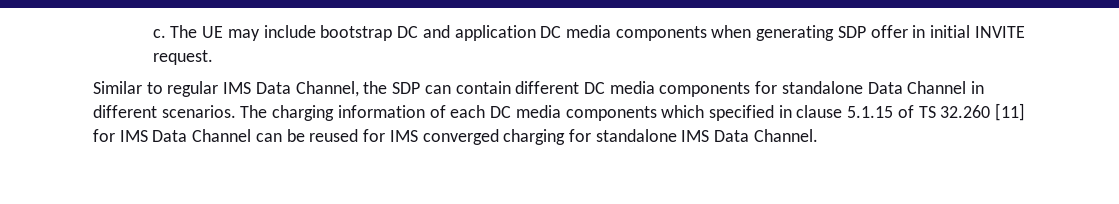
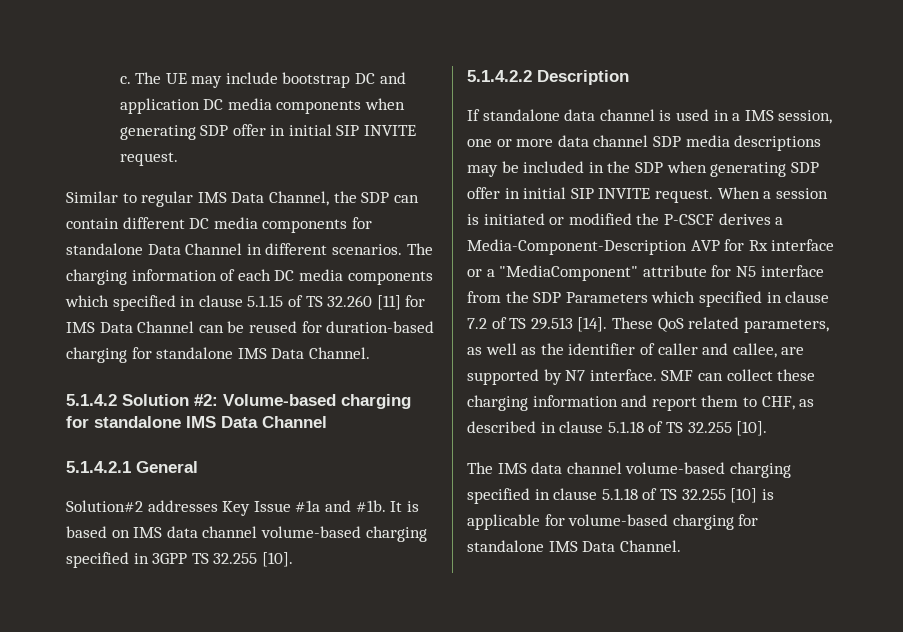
(971, 31) none -> [336,125,360,136] SIP
[389,129,818,145] IMS converged charging for standalone IMS Data Channel. -> [326,321,435,333] [66,347,370,363] [66,394,411,409] [66,416,327,428] [66,461,198,473] [66,500,419,516] [66,526,427,542] [66,552,293,568] [467,70,629,85] [467,109,833,124] [467,135,822,151] [467,161,819,177] [467,187,828,203] [467,213,784,225] [467,239,835,255] [467,265,824,281] [467,291,830,307] [467,317,829,333] [467,343,805,358] [467,369,816,385] [467,395,815,411] [467,421,768,436] [467,462,791,478] [467,488,774,504] [467,514,759,530] [467,540,681,552] duration-based charging for standalone IMS Data Channel. // 5.1.4.2 Solution #2: Volume-based charging for standalone IMS Data Channel // 5.1.4.2.1 General // Solution#2 addresses Key Issue #1a and #1b. It is based on IMS data channel volume-based charging specified in 3GPP TS 32.255 [10]. // 5.1.4.2.2 Description // If standalone data channel is used in a IMS session, one or more data channel SDP media descriptions may be included in the SDP when generating SDP offer in initial SIP INVITE request. When a session is initiated or modified the P-CSCF derives a Media-Component-Description AVP for Rx interface or a "MediaComponent" attribute for N5 interface from the SDP Parameters which specified in clause 7.2 of TS 29.513 [14]. These QoS related parameters, as well as the identifier of caller and callee, are supported by N7 interface. SMF can collect these charging information and report them to CHF, as described in clause 5.1.18 of TS 32.255 [10]. // The IMS data channel volume-based charging specified in clause 5.1.18 of TS 32.255 [10] is applicable for volume-based charging for standalone IMS Data Channel.

